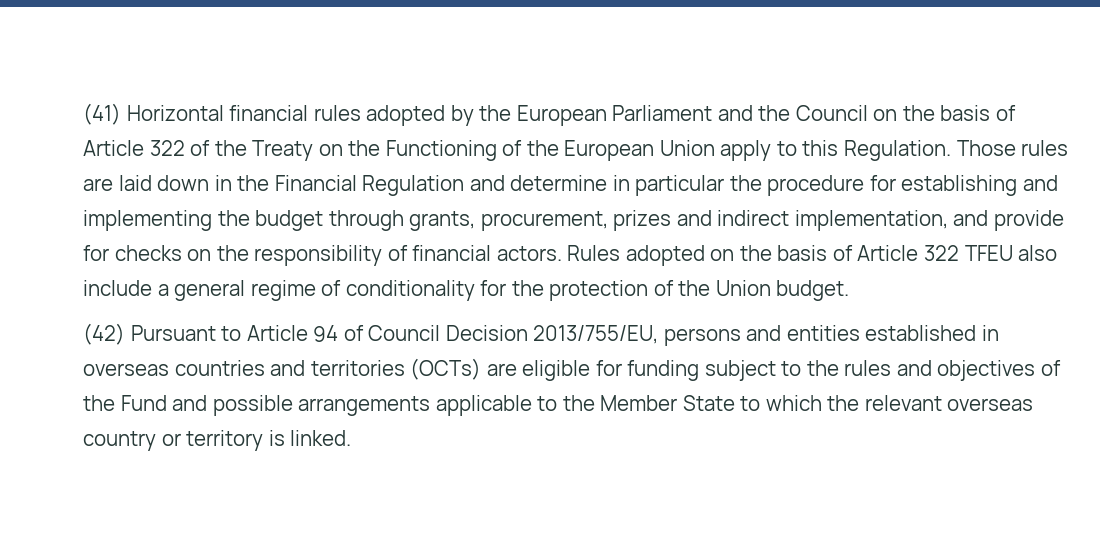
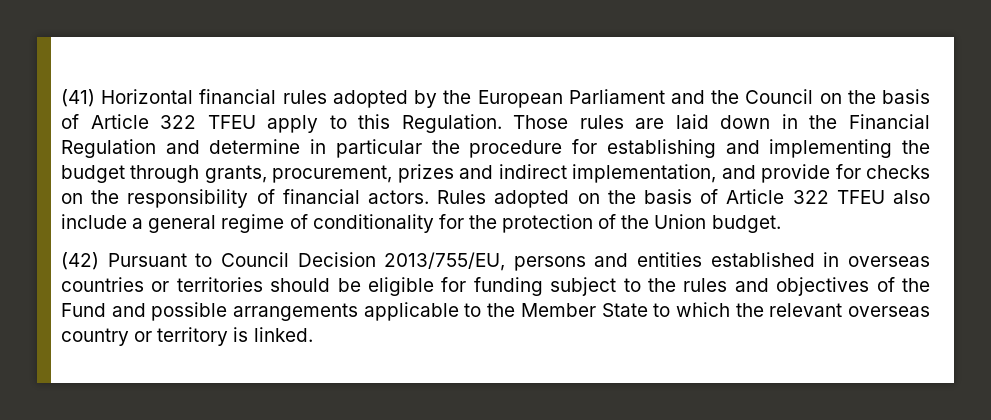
[190,140,715,161] of the Treaty on the Functioning of the European Union -> [207,115,256,129] TFEU
[246,325,364,342] Article 94 of -> (213, 260) none
[270,358,517,380] and territories (OCTs) are -> [151,277,361,292] or territories should be

